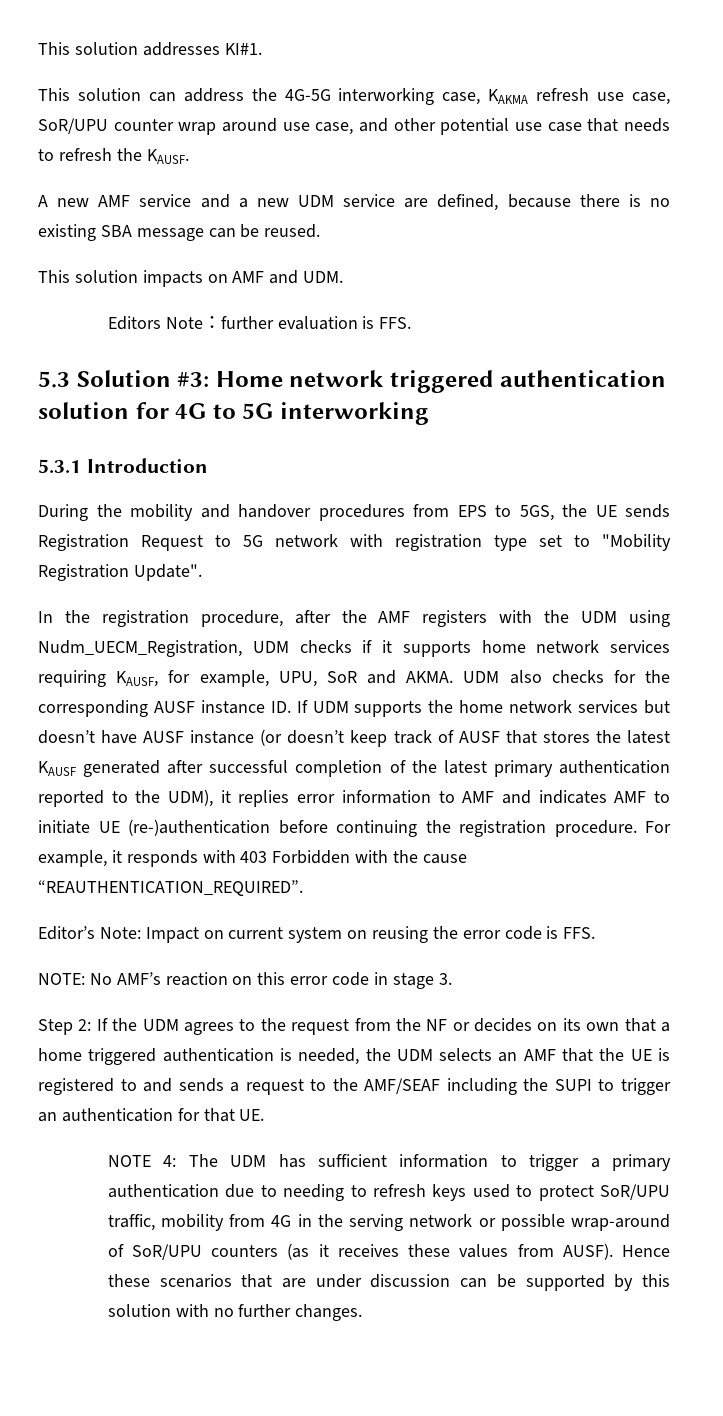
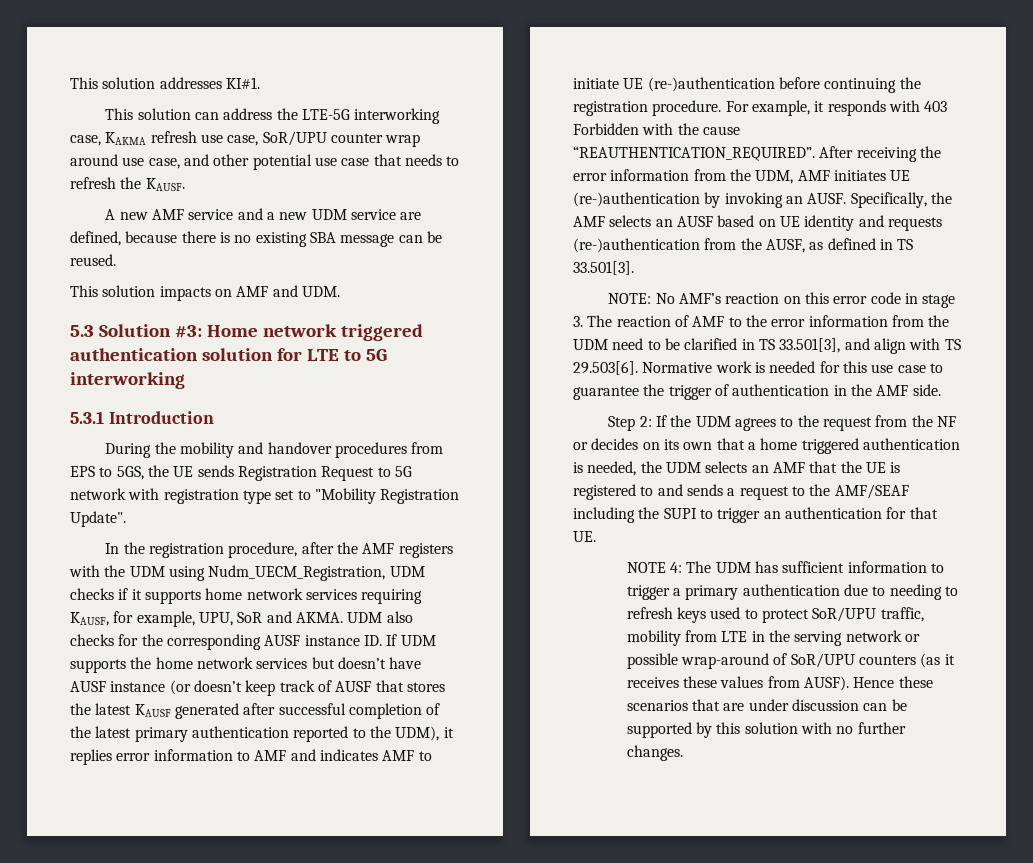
[284,89,331,101] 4G-5G -> [302,109,351,120] LTE-5G
[107,316,412,330] // Editors Note：further evaluation is FFS. -> (340, 291) none
[175,403,207,419] 4G -> [306,349,339,361] LTE
[38,926,596,943] // Editor’s Note: Impact on current system on reusing the error code is FFS. -> [819,146,941,162] [573,169,911,184] [573,192,952,208] [573,215,942,231] [573,238,914,253] [573,261,634,275] After receiving the error information from the UDM, AMF initiates UE (re-)authentication by invoking an AUSF. Specifically, the AMF selects an AUSF based on UE identity and requests (re-)authentication from the AUSF, as defined in TS 33.501[3].
(452, 979) none -> [587,315,950,327] [573,338,961,354] [573,361,943,375] [573,384,941,400] The reaction of AMF to the error information from the UDM need to be clarified in TS 33.501[3], and align with TS 29.503[6]. Normative work is needed for this use case to guarantee the trigger of authentication in the AMF side.
[271,1215,292,1227] 4G -> [721,631,748,642] LTE

